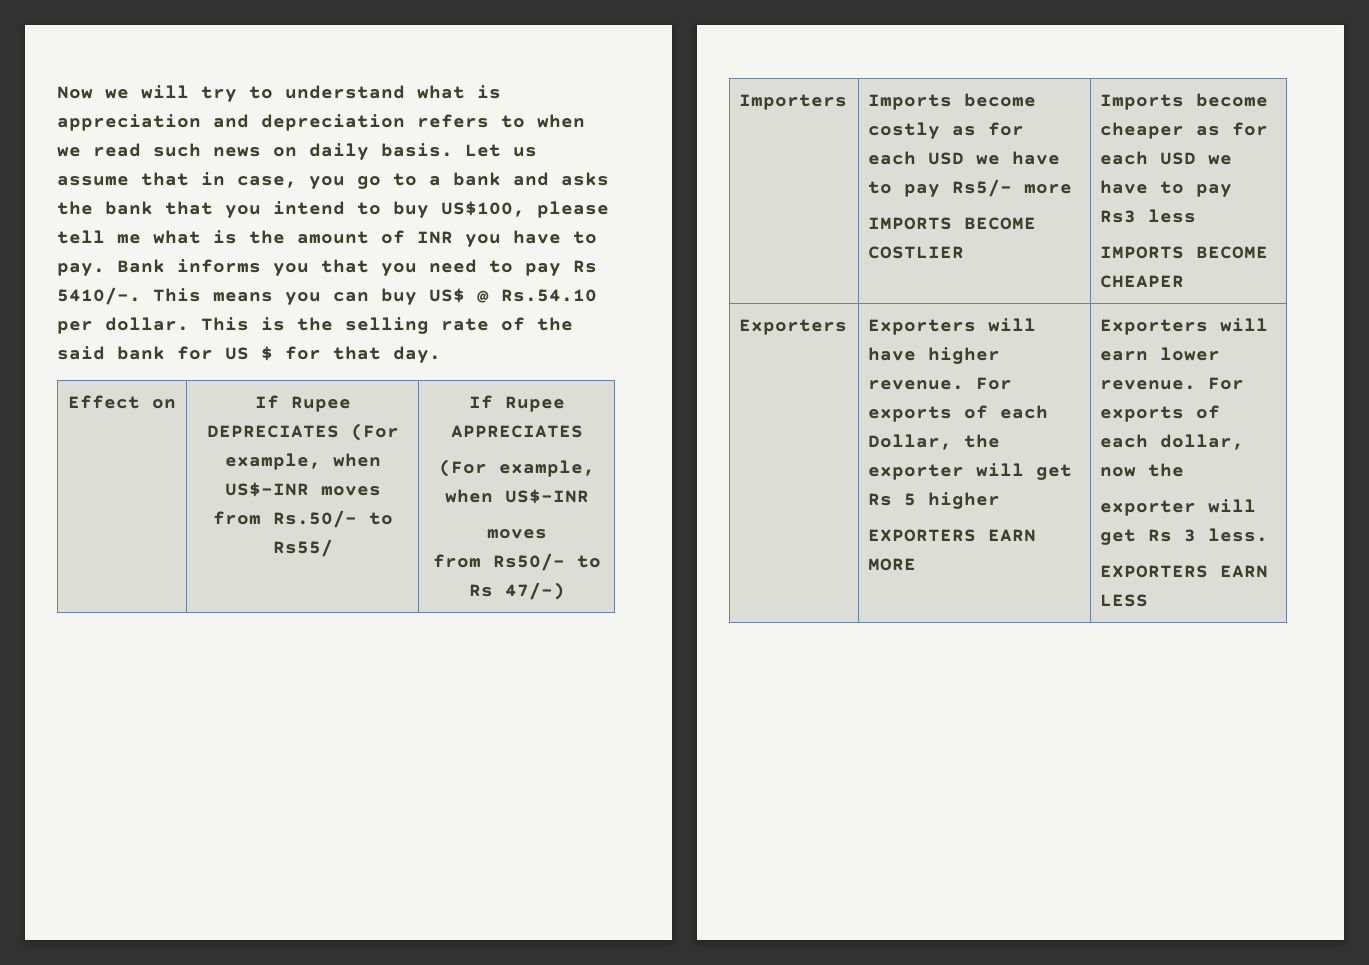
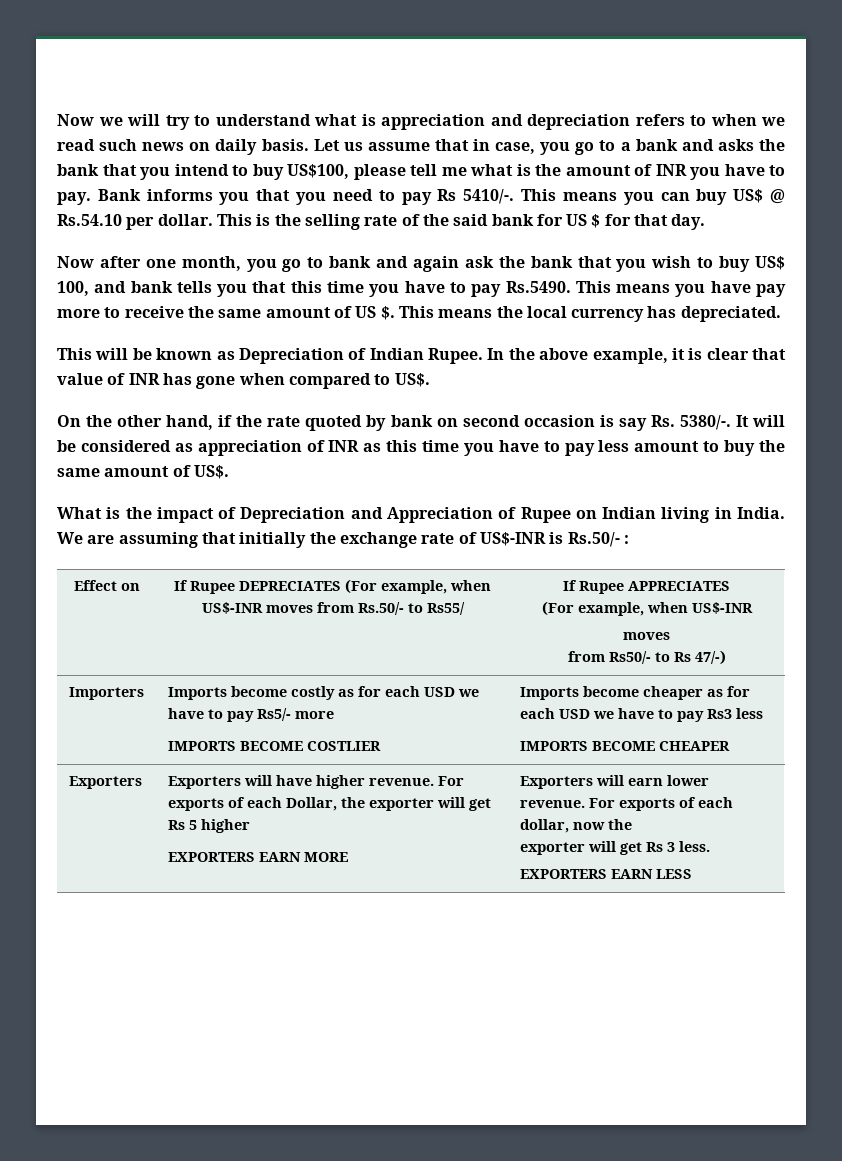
(441, 354) none -> [57,256,786,272] [57,281,786,297] [57,306,781,322] [57,348,786,364] [57,373,430,389] [57,415,785,431] [57,440,785,456] [57,465,229,479] [57,507,786,523] [57,532,629,548] // Now after one month, you go to bank and again ask the bank that you wish to buy US$ 100, and bank tells you that this time you have to pay Rs.5490. This means you have pay more to receive the same amount of US $. This means the local currency has depreciated. // This will be known as Depreciation of Indian Rupee. In the above example, it is clear that value of INR has gone when compared to US$. // On the other hand, if the rate quoted by bank on second occasion is say Rs. 5380/-. It will be considered as appreciation of INR as this time you have to pay less amount to buy the same amount of US$. // What is the impact of Depreciation and Appreciation of Rupee on Indian living in India. We are assuming that initially the exchange rate of US$-INR is Rs.50/- :

